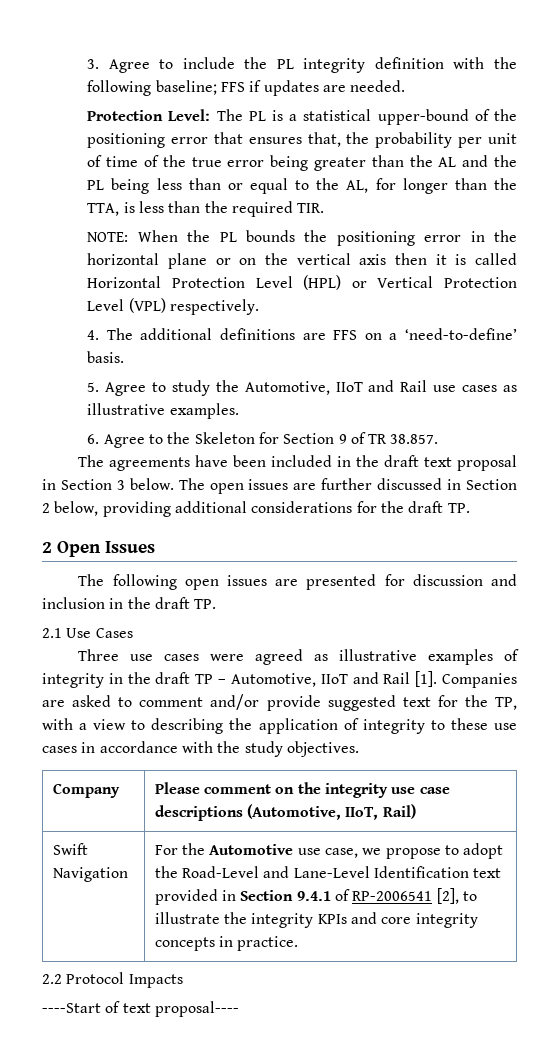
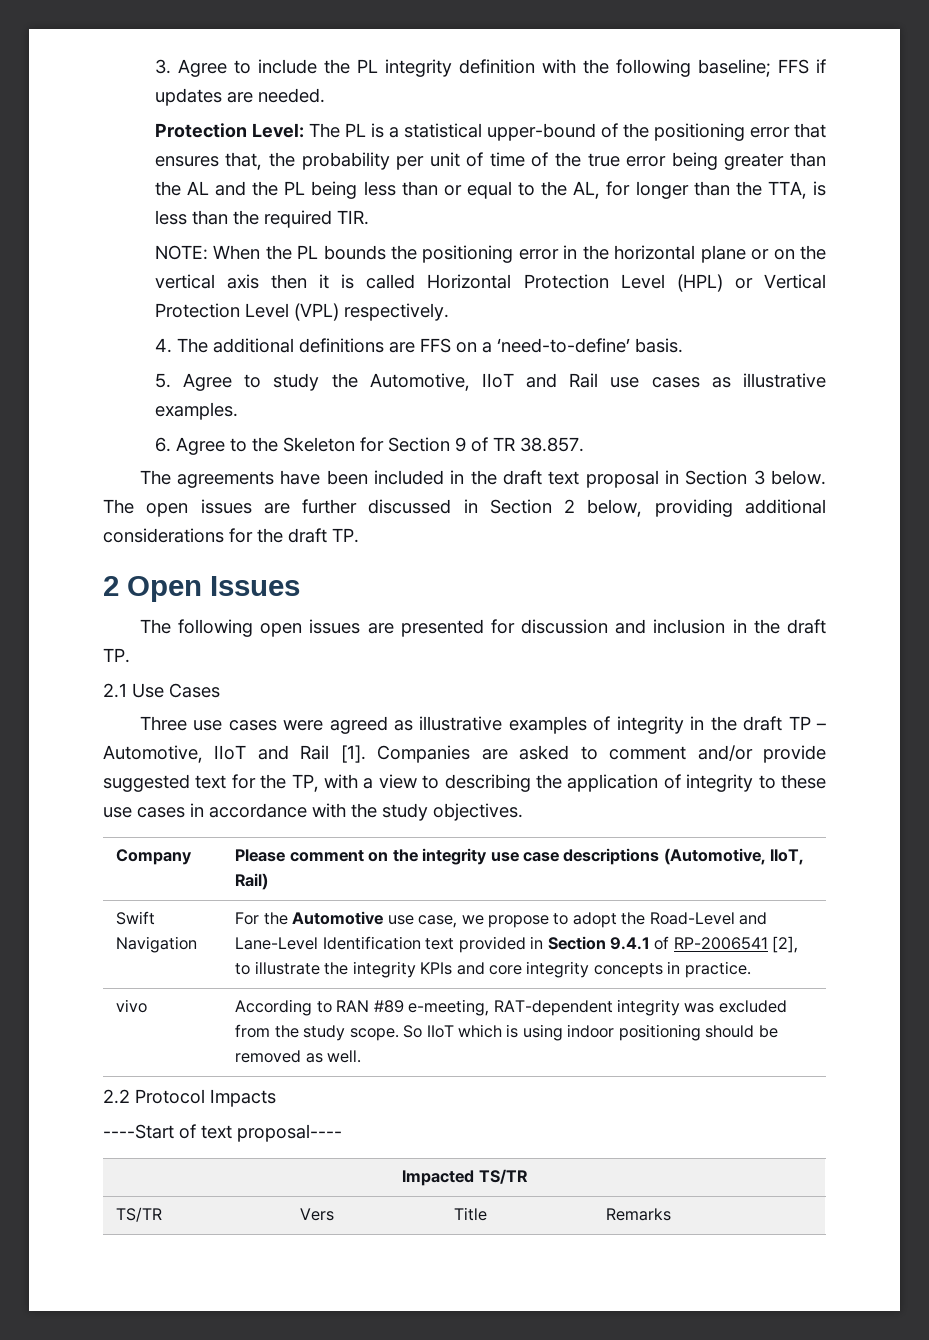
(299, 943) none -> [116,999,148,1013] [235,999,787,1016] [235,1024,778,1041] [235,1050,362,1063] // vivo | According to RAN #89 e-meeting, RAT-dependent integrity was excluded from the study scope. So IIoT which is using indoor positioning should be removed as well.
(239, 1009) none -> [402,1169,528,1186] [116,1207,163,1222] [300,1208,335,1221] [454,1207,488,1221] [606,1208,672,1221] // Impacted TS/TR // TS/TR | Vers | Title | Remarks

